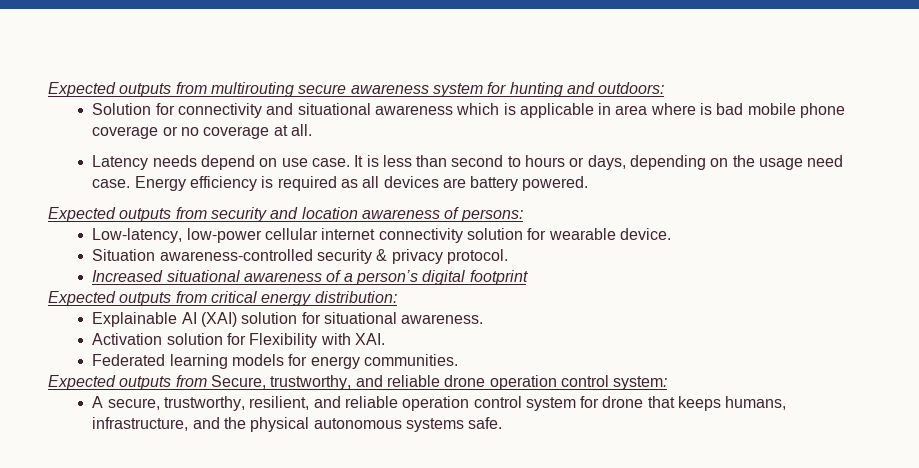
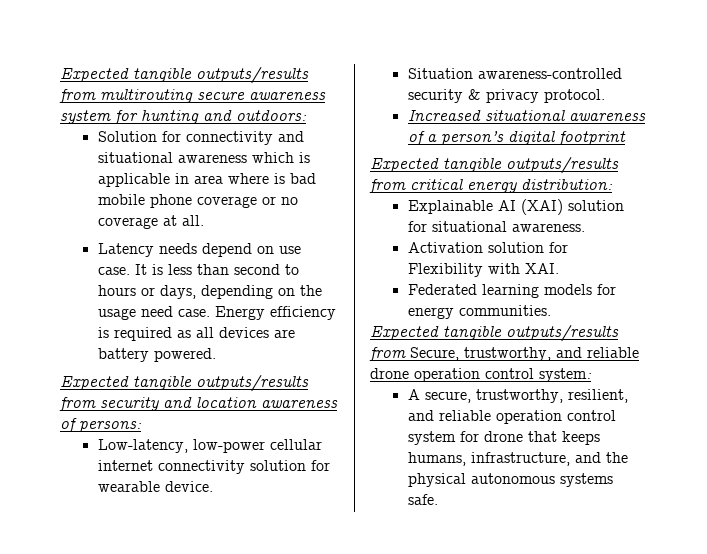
[48,82,172,97] Expected outputs -> [60,67,309,84] Expected tangible outputs/results
[119,208,172,222] outputs -> [133,375,309,392] tangible outputs/results
[119,292,172,306] outputs -> [443,157,619,174] tangible outputs/results
[119,376,172,390] outputs -> [443,325,619,342] tangible outputs/results

